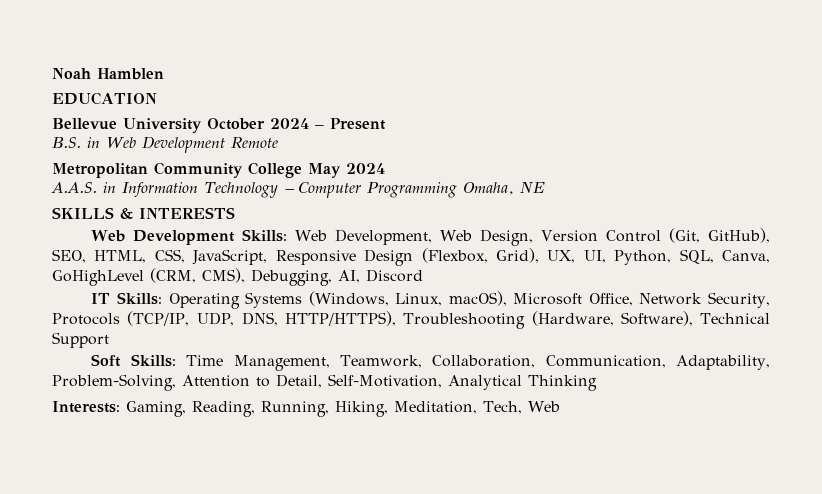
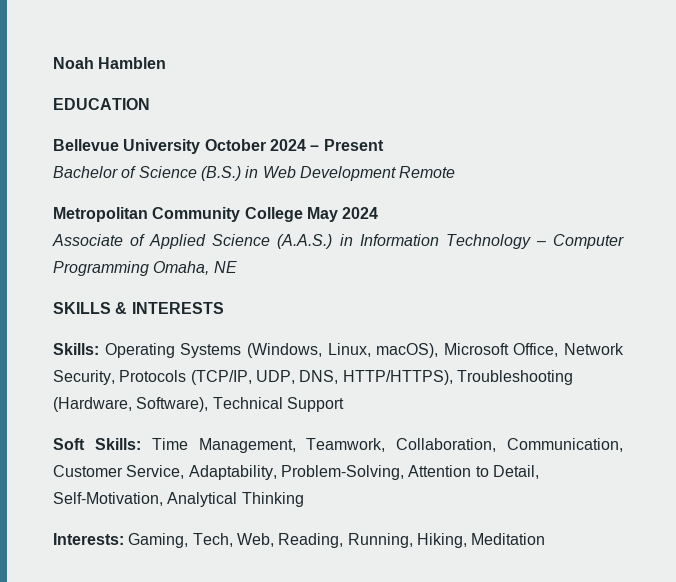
[52,137,81,148] B.S. -> [53,166,241,181] Bachelor of Science (B.S.)
[51,182,97,193] A.A.S. -> [52,234,333,249] Associate of Applied Science (A.A.S.)
[91,228,770,246] [52,248,770,266] [52,268,423,286] [91,293,111,304] Web Development Skills: Web Development, Web Design, Version Control (Git, GitHub), SEO, HTML, CSS, JavaScript, Responsive Design (Flexbox, Grid), UX, UI, Python, SQL, Canva, GoHighLevel (CRM, CMS), Debugging, AI, Discord // IT -> (224, 308) none
(666, 361) none -> [53,465,185,479] Customer Service,
(186, 409) none -> [192,533,274,547] Tech, Web,
[394,401,560,414] Meditation, Tech, Web -> [471,533,546,545] Meditation

